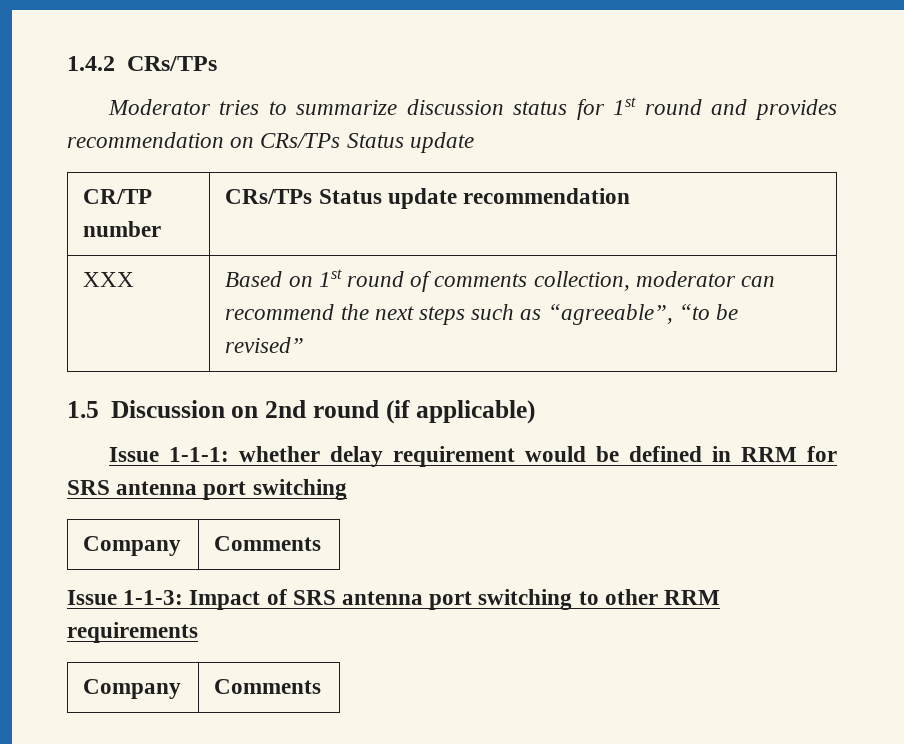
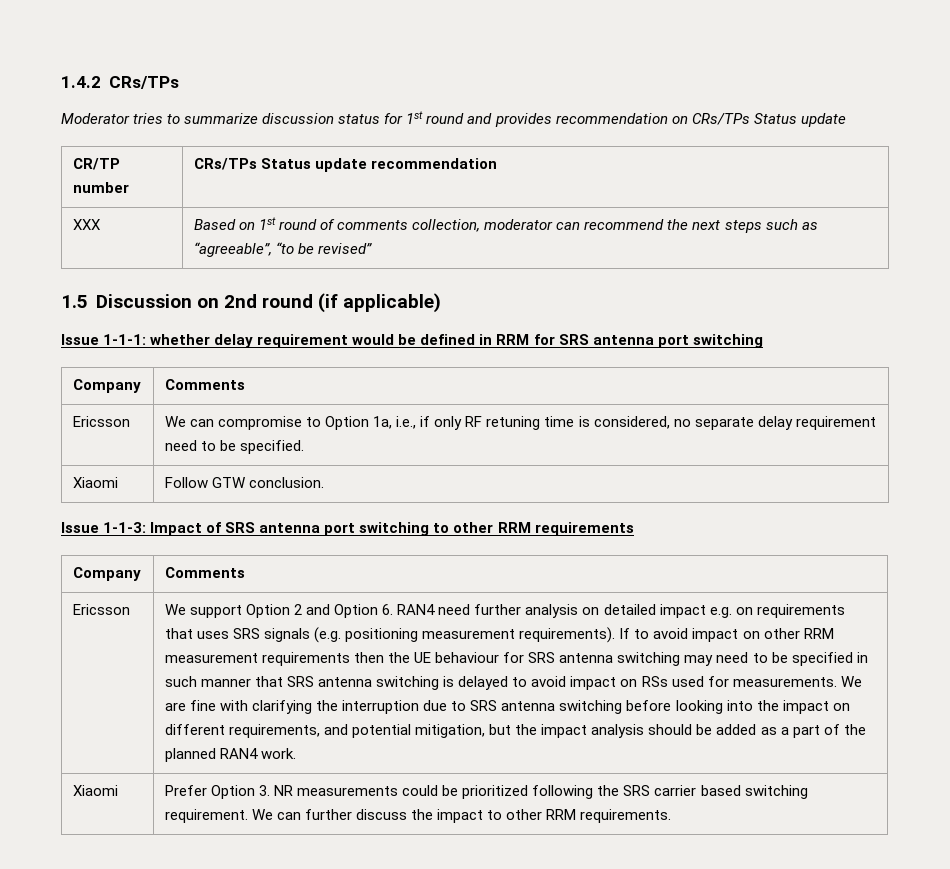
(322, 543) none -> [72,416,130,427] [164,416,876,430] [164,440,305,454] [72,477,118,488] [164,477,325,488] // Ericsson | We can compromise to Option 1a, i.e., if only RF retuning time is considered, no separate delay requirement need to be specified. // Xiaomi | Follow GTW conclusion.
(322, 686) none -> [72,604,130,615] [164,604,845,618] [164,627,834,643] [164,652,868,666] [164,676,862,690] [164,700,850,714] [164,724,866,738] [164,748,297,762] [72,785,118,796] [164,785,808,799] [164,809,672,823] // Ericsson | We support Option 2 and Option 6. RAN4 need further analysis on detailed impact e.g. on requirements that uses SRS signals (e.g. positioning measurement requirements). If to avoid impact on other RRM measurement requirements then the UE behaviour for SRS antenna switching may need to be specified in such manner that SRS antenna switching is delayed to avoid impact on RSs used for measurements. We are fine with clarifying the interruption due to SRS antenna switching before looking into the impact on different requirements, and potential mitigation, but the impact analysis should be added as a part of the planned RAN4 work. // Xiaomi | Prefer Option 3. NR measurements could be prioritized following the SRS carrier based switching requirement. We can further discuss the impact to other RRM requirements.

